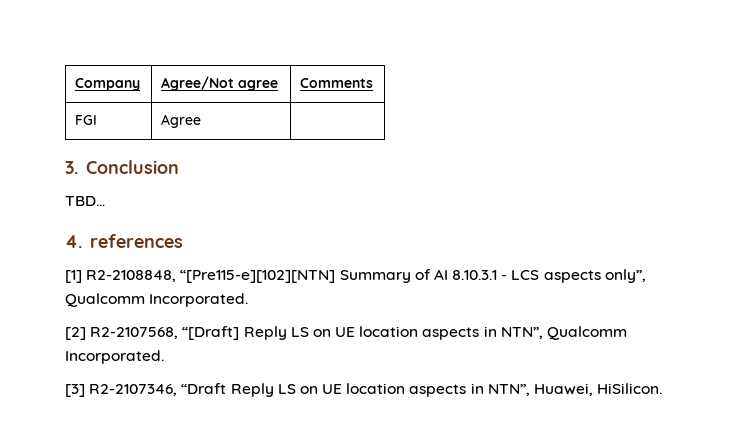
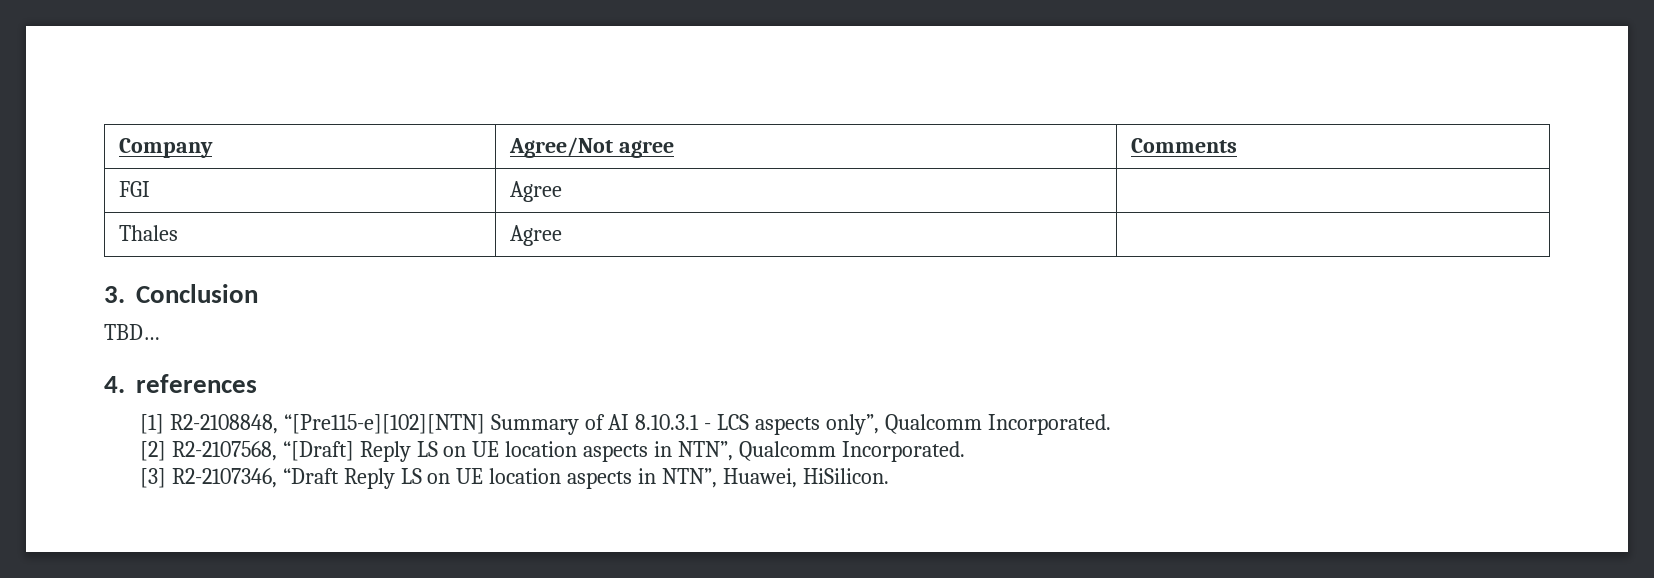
(202, 121) none -> [119,225,179,241] [510,225,563,246] // Thales | Agree |

